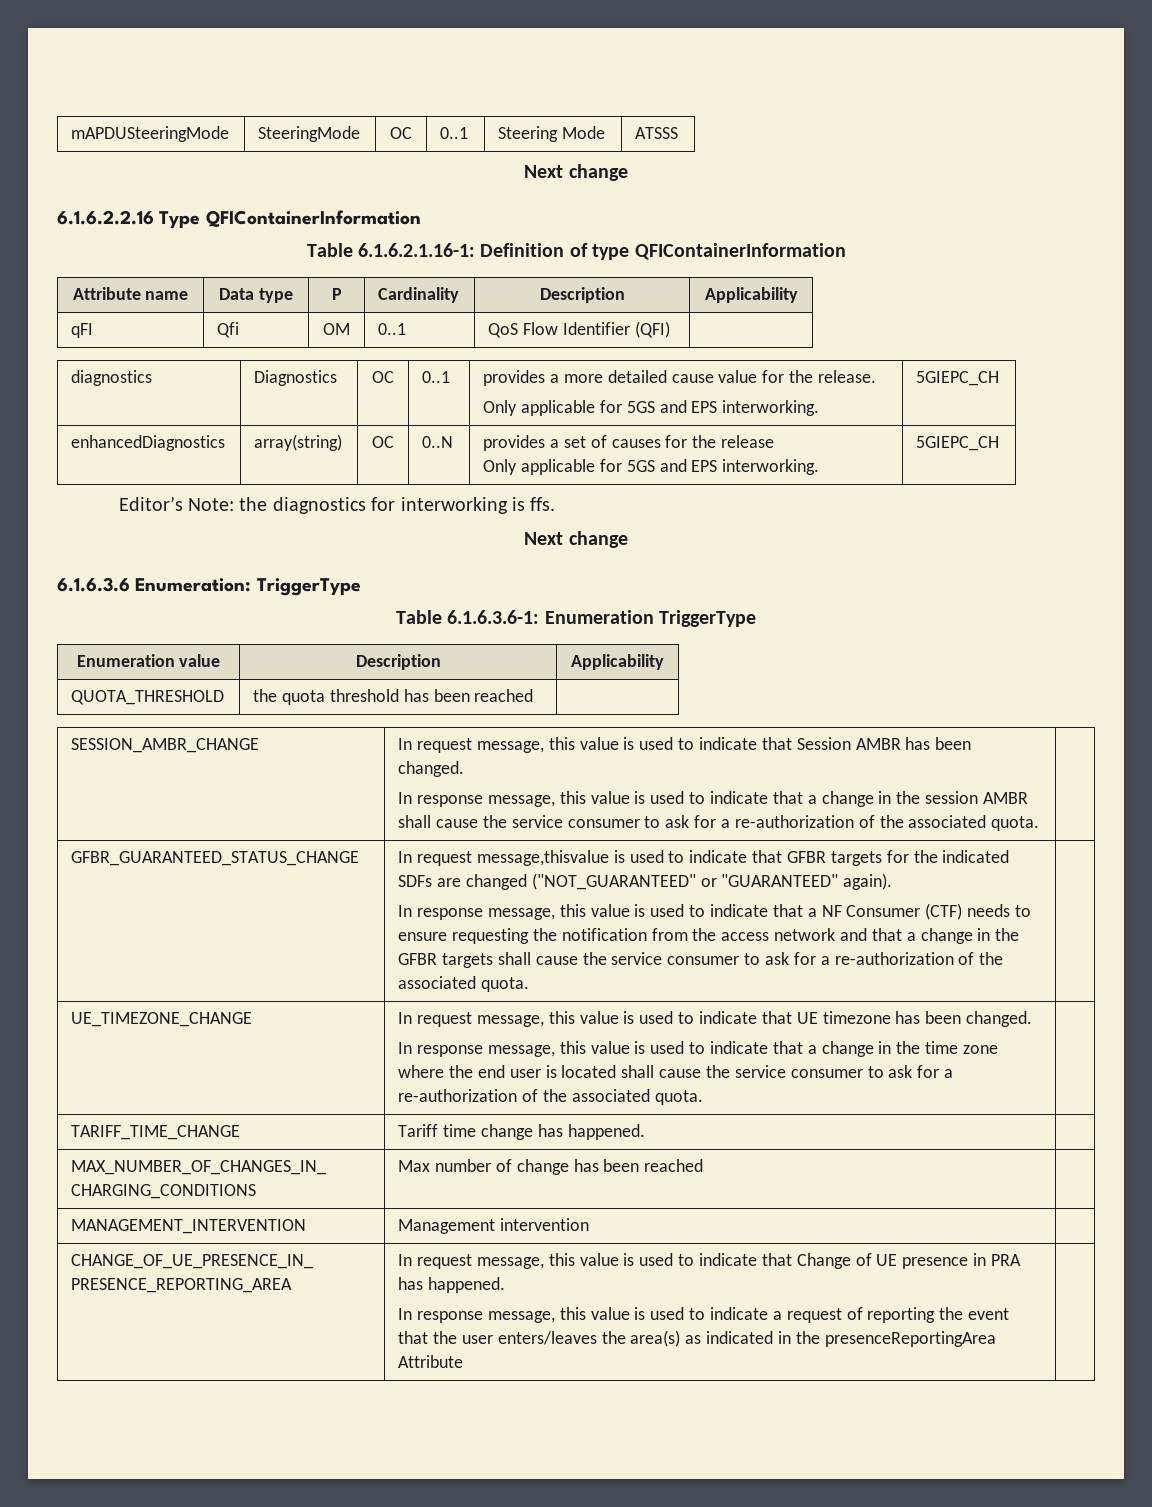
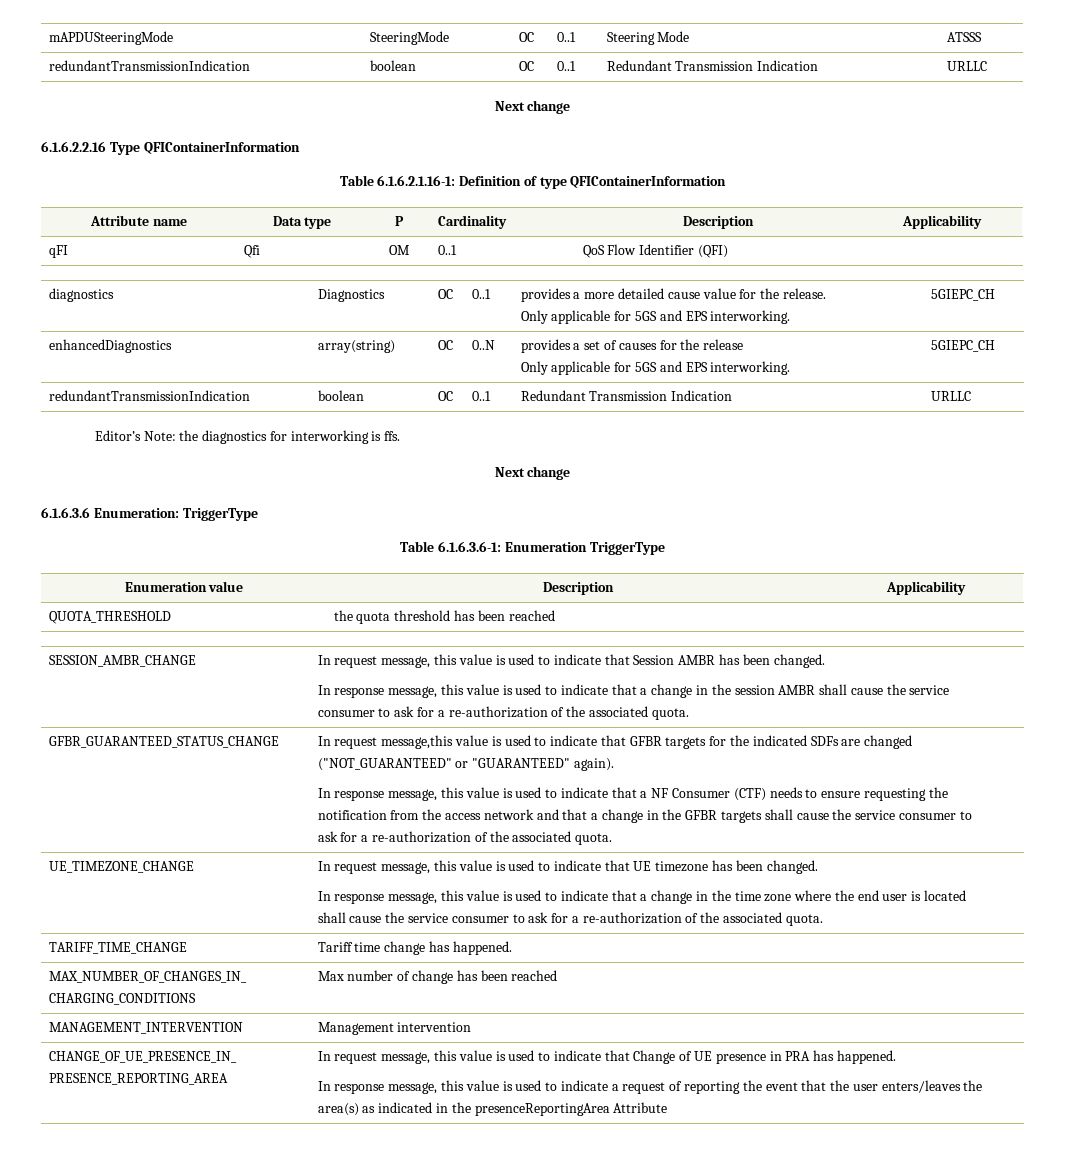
(679, 133) none -> [48,60,250,71] [369,60,416,71] [519,61,534,71] [556,61,576,71] [606,60,819,71] [946,61,987,71] // redundantTransmissionIndication | boolean | OC | 0..1 | Redundant Transmission Indication | URLLC
(1000, 443) none -> [48,390,250,401] [317,390,364,401] [438,391,453,401] [471,391,491,401] [520,390,733,401] [930,391,971,401] // redundantTransmissionIndication | boolean | OC | 0..1 | Redundant Transmission Indication | URLLC
[476,850,609,866] message,thisvalue -> [381,735,488,749] message,this value

